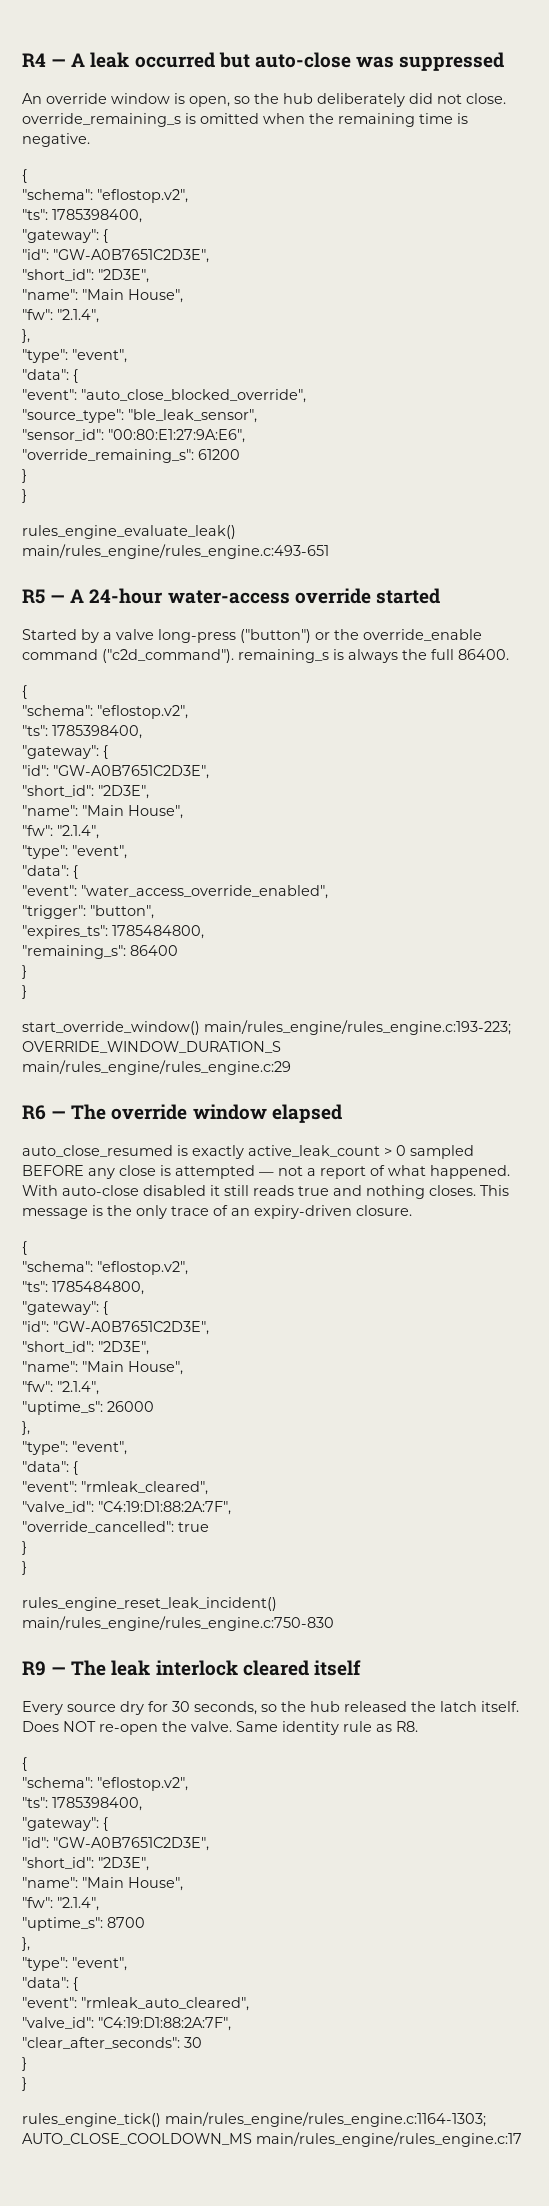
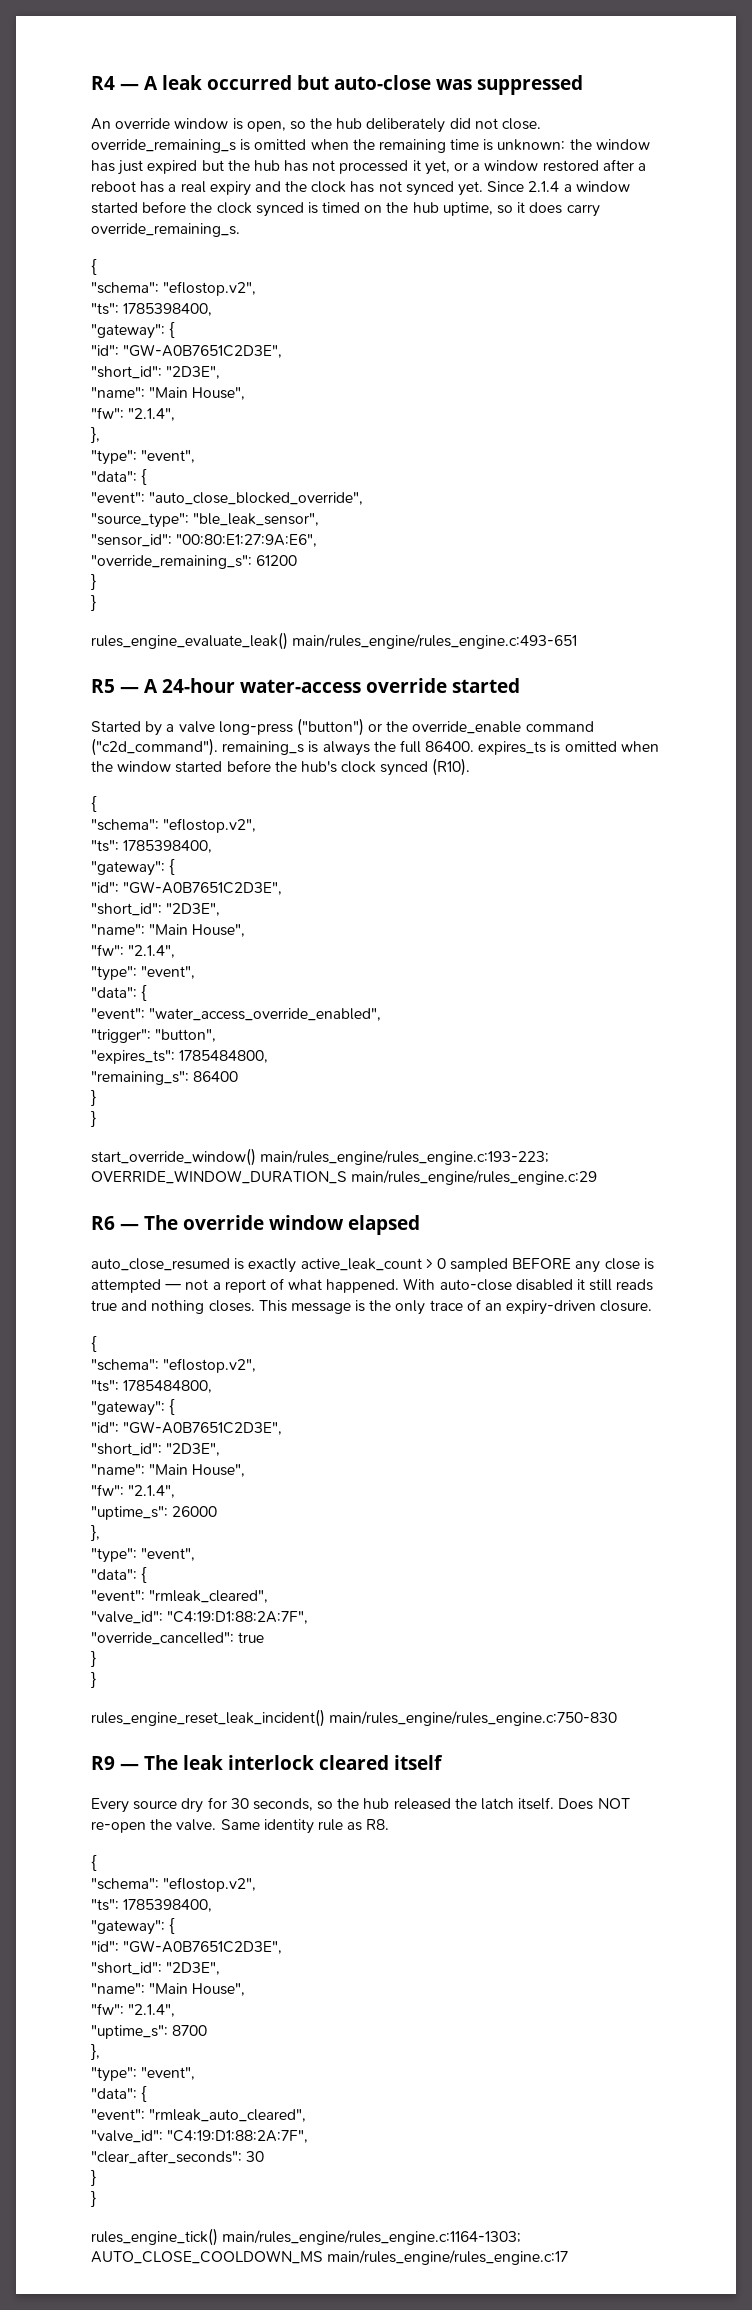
[22,133,90,147] negative. -> [497,139,650,151] [91,159,646,175] [91,181,630,196] [91,201,600,217] [91,223,240,237] unknown: the window has just expired but the hub has not processed it yet, or a window restored after a reboot has a real expiry and the clock has not synced yet. Since 2.1.4 a window started before the clock synced is timed on the hub uptime, so it does carry override_remaining_s.
(509, 654) none -> [478,741,659,755] [91,758,471,776] expires_ts is omitted when the window started before the hub's clock synced (R10).

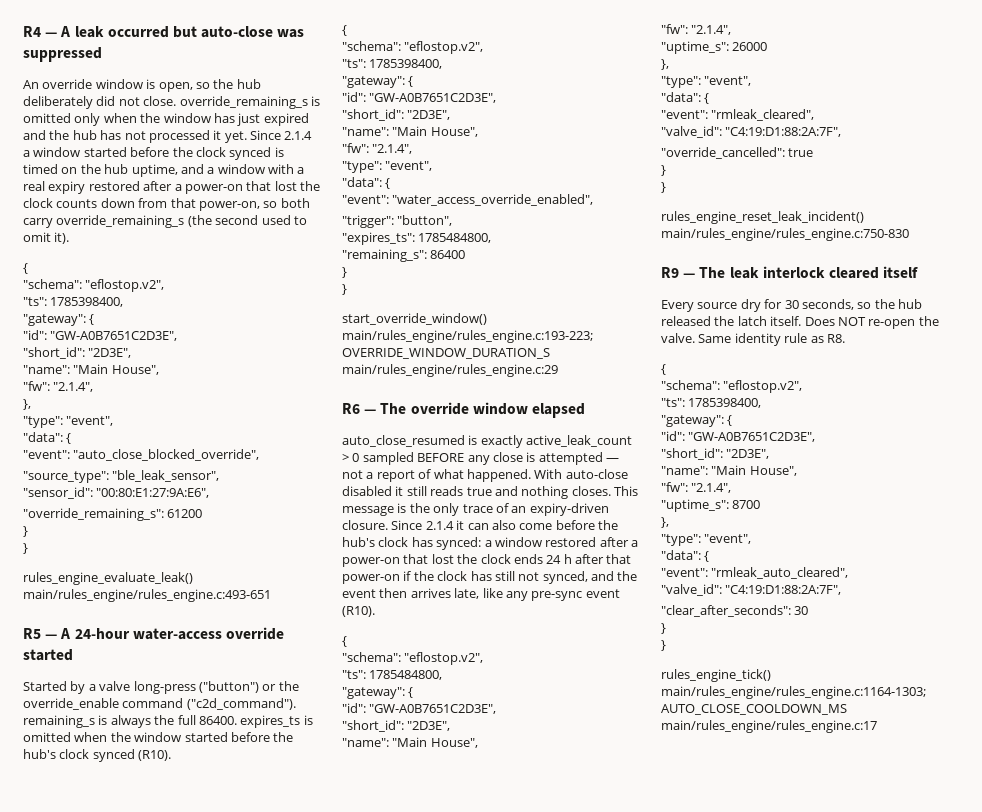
[310,139,592,153] when the remaining time is unknown: the -> [74,113,161,126] only when the
[201,160,224,171] but -> [23,130,46,140] and
[424,159,646,175] [91,181,454,196] yet, or a window restored after a reboot has a real expiry and the clock has not synced -> (222, 135) none
[497,202,600,217] [91,223,240,237] so it does carry override_remaining_s. -> [180,164,305,174] [23,181,320,194] [23,198,310,211] [23,215,307,228] [23,232,70,244] and a window with a real expiry restored after a power-on that lost the clock counts down from that power-on, so both carry override_remaining_s (the second used to omit it).
(653, 1306) none -> [391,520,618,530] [342,537,638,550] [342,554,632,567] [342,571,638,584] [342,588,620,601] [342,606,375,617] Since 2.1.4 it can also come before the hub's clock has synced: a window restored after a power-on that lost the clock ends 24 h after that power-on if the clock has still not synced, and the event then arrives late, like any pre-sync event (R10).

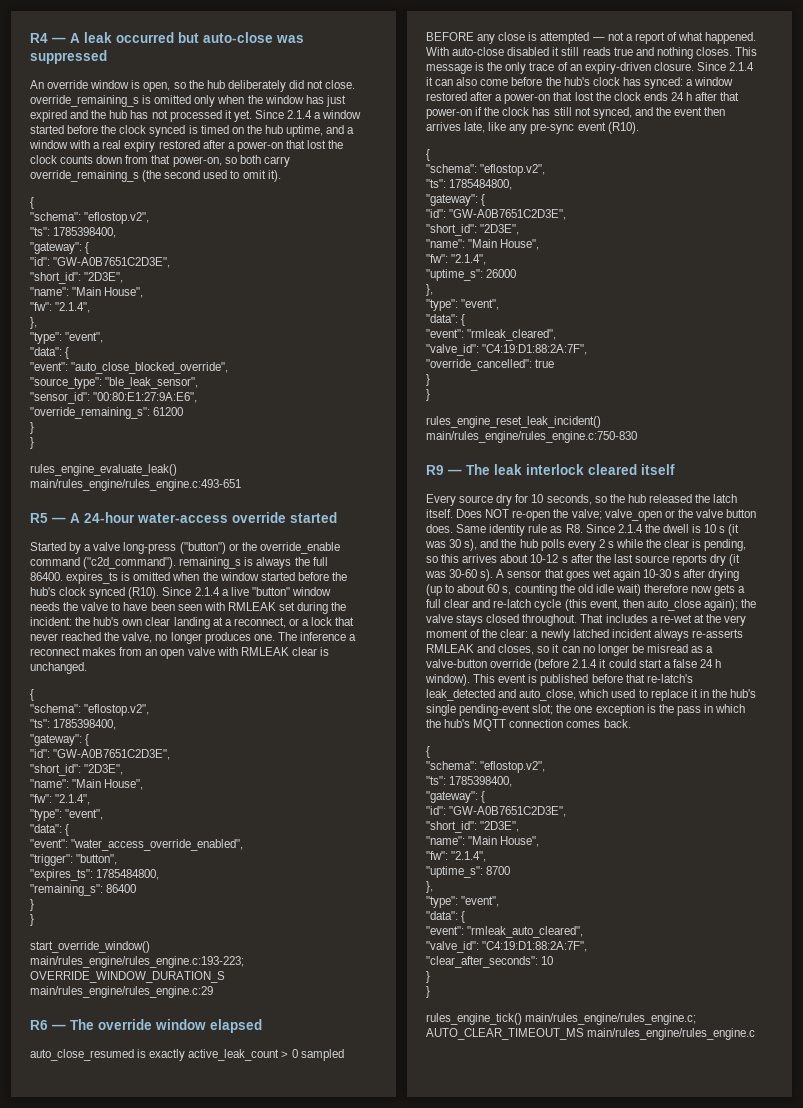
(172, 755) none -> [162,587,331,596] [30,602,347,614] [30,617,355,629] [30,632,357,644] [30,647,329,659] [30,662,87,674] Since 2.1.4 a live "button" window needs the valve to have been seen with RMLEAK set during the incident: the hub's own clear landing at a reconnect, or a lock that never reached the valve, no longer produces one. The inference a reconnect makes from an open valve with RMLEAK clear is unchanged.
[784,300,799,309] 30 -> [531,494,544,503] 10
[661,333,695,343] valve. -> [571,509,757,521] [426,524,453,533] valve; valve_open or the valve button does.
(845, 338) none -> [585,524,740,536] [425,539,747,551] [426,554,741,566] [425,569,740,581] [426,584,746,596] [426,599,757,611] [426,614,747,626] [426,629,743,641] [426,644,714,656] [426,659,722,671] [425,674,693,686] [426,689,757,701] [426,704,746,716] [426,719,631,731] Since 2.1.4 the dwell is 10 s (it was 30 s), and the hub polls every 2 s while the clear is pending, so this arrives about 10-12 s after the last source reports dry (it was 30-60 s). A sensor that goes wet again 10-30 s after drying (up to about 60 s, counting the old idle wait) therefore now gets a full clear and re-latch cycle (this event, then auto_close again); the valve stays closed throughout. That includes a re-wet at the very moment of the clear: a newly latched incident always re-asserts RMLEAK and closes, so it can no longer be misread as a valve-button override (before 2.1.4 it could start a false 24 h window). This event is published before that re-latch's leak_detected and auto_close, which used to replace it in the hub's single pending-event slot; the one exception is the pass in which the hub's MQTT connection comes back.
[794,606,809,615] 30 -> [541,956,554,965] 10
[661,686,926,699] [661,704,847,715] [661,720,877,733] main/rules_engine/rules_engine.c:1164-1303; AUTO_CLOSE_COOLDOWN_MS main/rules_engine/rules_engine.c:17 -> [525,1013,697,1025] [426,1028,756,1040] main/rules_engine/rules_engine.c; AUTO_CLEAR_TIMEOUT_MS main/rules_engine/rules_engine.c

